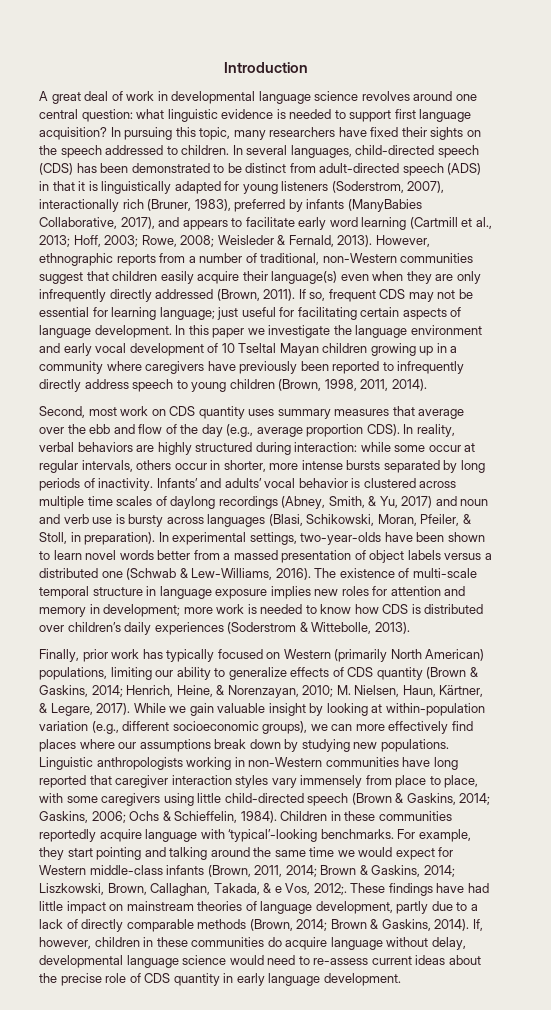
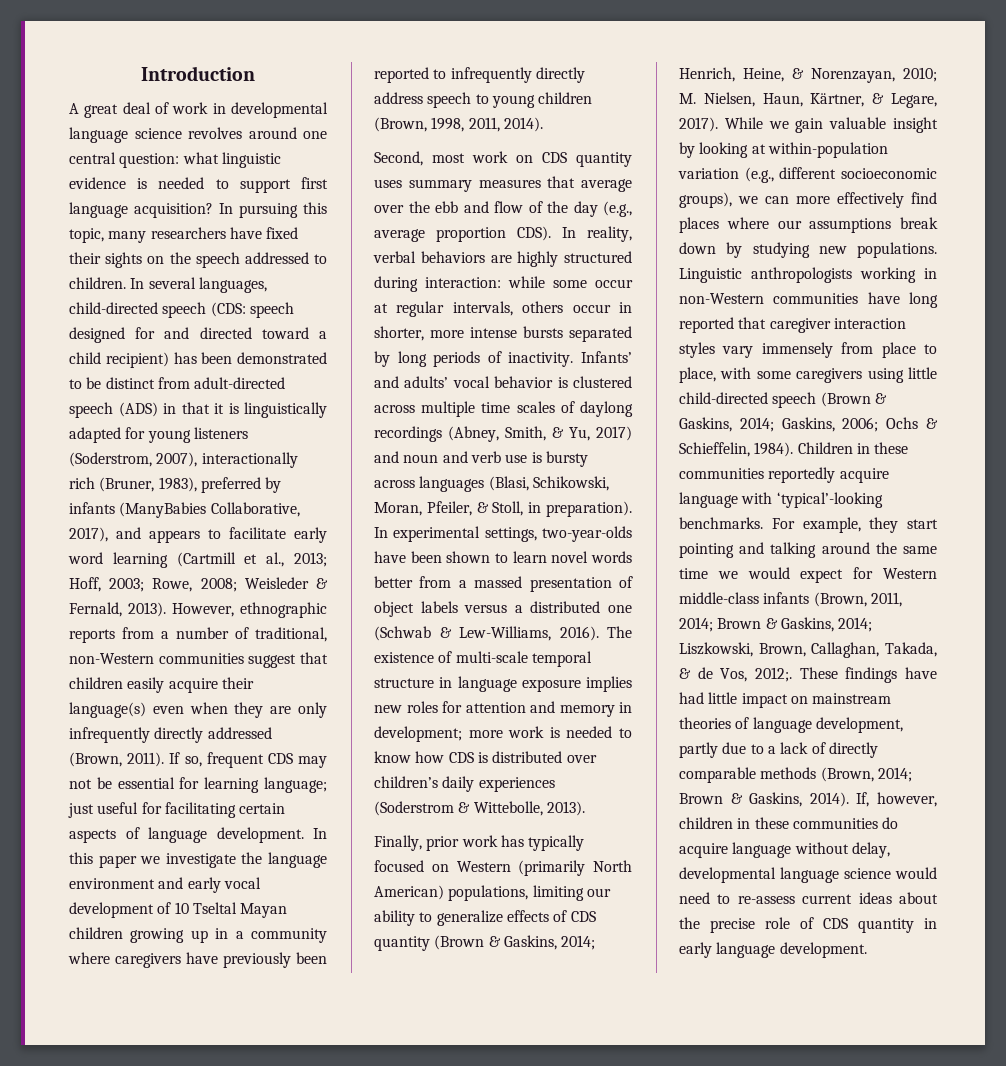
[39,163,73,175] (CDS) -> [210,302,294,318] [69,327,327,343] [69,352,169,368] (CDS: speech designed for and directed toward a child recipient)
[274,886,282,893] e -> [697,667,713,679] de

